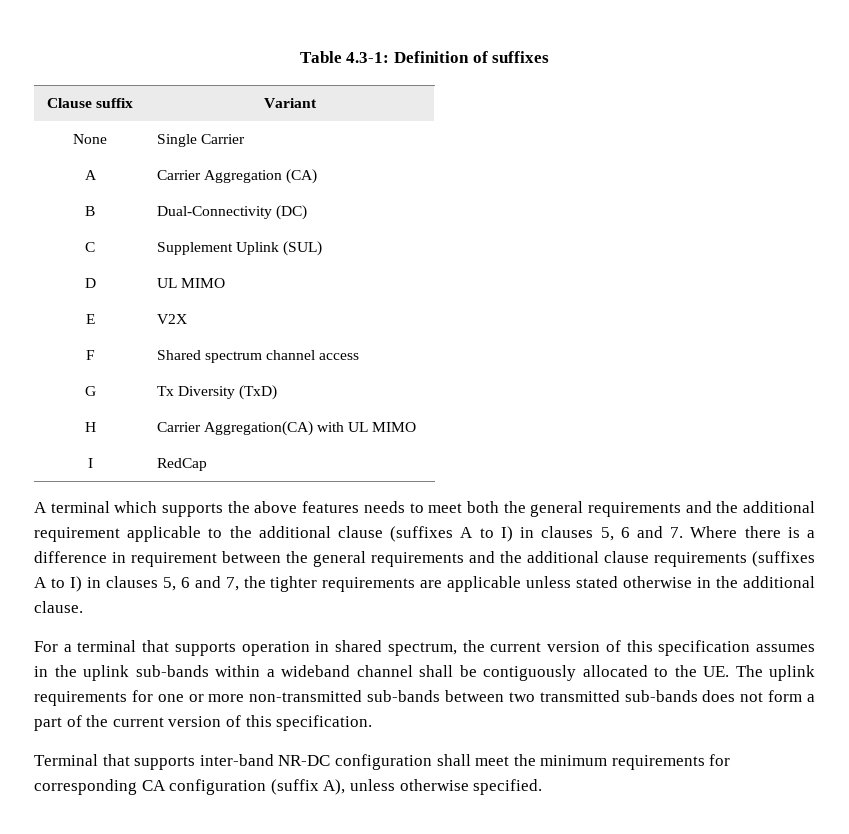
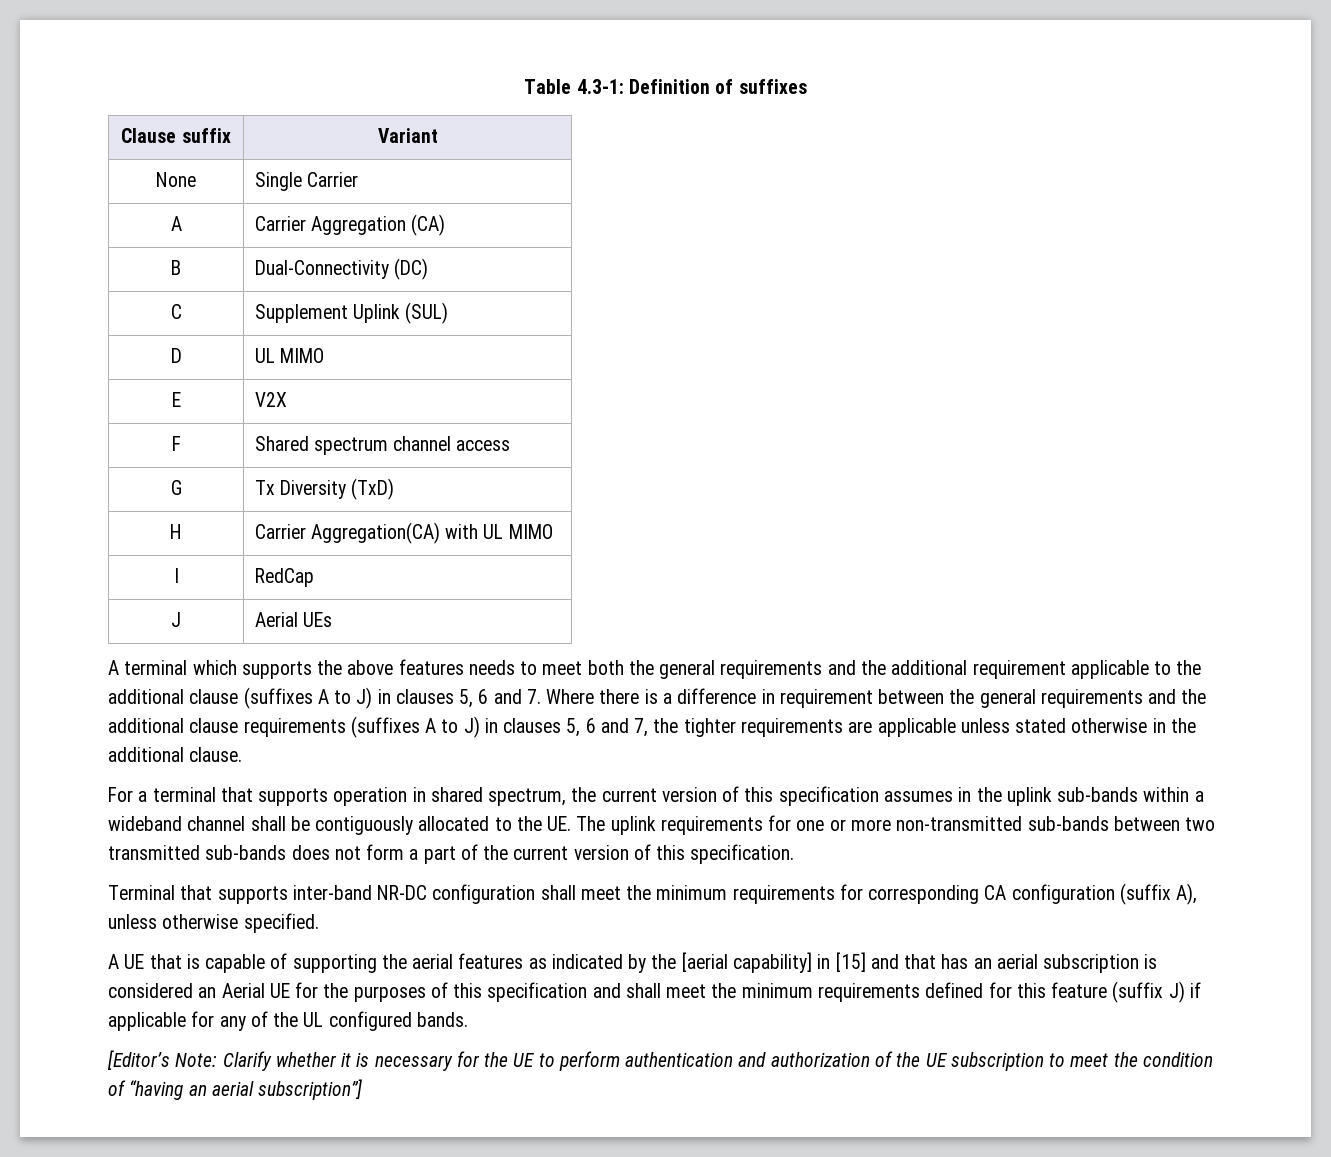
(207, 464) none -> [171,612,181,627] [254,612,332,627] // J | Aerial UEs
[500,526,513,542] I) -> [356,687,373,709] J)
[69,576,82,592] I) -> [463,716,480,738] J)
(543, 787) none -> [108,952,1158,973] [108,981,1201,1003] [108,1011,468,1031] [107,1050,1213,1071] [108,1079,363,1100] // A UE that is capable of supporting the aerial features as indicated by the [aerial capability] in [15] and that has an aerial subscription is considered an Aerial UE for the purposes of this specification and shall meet the minimum requirements defined for this feature (suffix J) if applicable for any of the UL configured bands. // [Editor’s Note: Clarify whether it is necessary for the UE to perform authentication and authorization of the UE subscription to meet the condition of “having an aerial subscription”]

